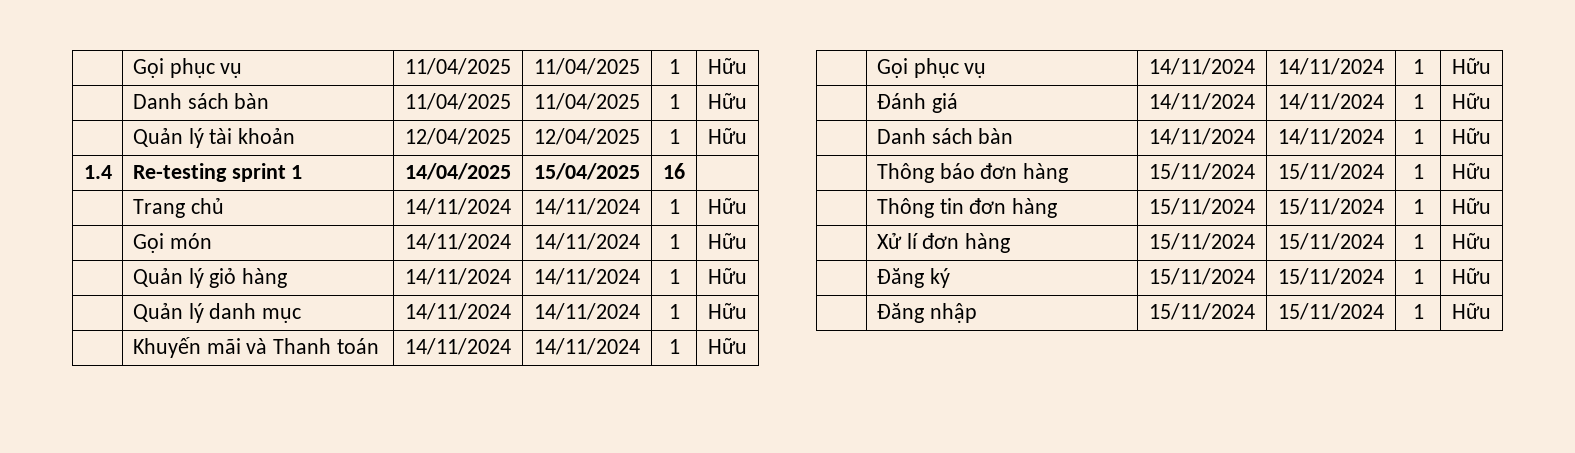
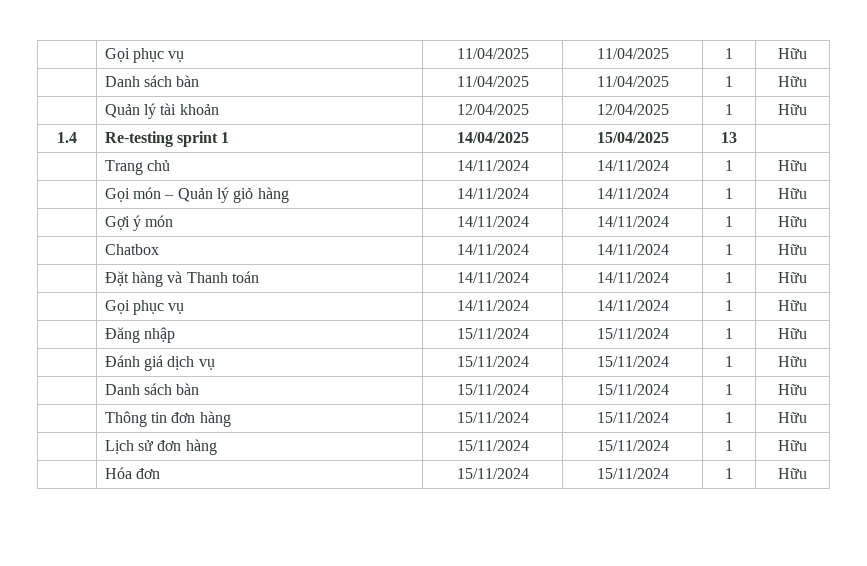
[663,163,685,179] 16 -> [721,132,737,143] 13
[405,233,511,250] [534,233,640,250] [668,234,680,249] [708,233,747,249] | 14/11/2024 | 14/11/2024 | 1 | Hữu // | -> [164,195,175,199] –
[132,303,302,323] [405,303,511,320] [534,303,640,320] [668,304,680,319] [708,303,747,319] [132,337,241,358] Quản lý danh mục | 14/11/2024 | 14/11/2024 | 1 | Hữu // | Khuyến mãi -> [104,215,174,231] [456,216,529,227] [596,216,669,227] [725,216,733,227] [778,216,807,227] [104,244,159,255] [456,244,529,255] [596,244,669,255] [725,244,733,255] [778,244,807,255] [104,271,163,287] Gợi ý món | 14/11/2024 | 14/11/2024 | 1 | Hữu // | Chatbox | 14/11/2024 | 14/11/2024 | 1 | Hữu // | Đặt hàng
[876,93,958,113] [1149,93,1255,110] [1278,93,1384,110] [1412,94,1424,109] [1452,93,1491,109] [876,128,1014,144] [1149,128,1255,145] [1278,128,1384,145] [1412,129,1424,144] [1452,128,1491,144] [876,163,1069,183] Đánh giá | 14/11/2024 | 14/11/2024 | 1 | Hữu // | Danh sách bàn | 14/11/2024 | 14/11/2024 | 1 | Hữu // | Thông báo đơn hàng -> [104,327,175,343] [456,328,529,339] [596,328,669,339] [725,328,733,339] [778,328,807,339] [104,355,215,371] [456,356,529,367] [596,356,669,367] [725,356,733,367] [778,356,807,367] [104,383,200,395] Đăng nhập | 15/11/2024 | 15/11/2024 | 1 | Hữu // | Đánh giá dịch vụ | 15/11/2024 | 15/11/2024 | 1 | Hữu // | Danh sách bàn
[876,233,1011,253] [1149,233,1255,250] [1278,233,1384,250] [1412,234,1424,249] [1452,233,1491,249] [876,268,950,288] [1149,268,1255,285] [1278,268,1384,285] [1412,269,1424,284] [1452,268,1491,284] [876,303,977,323] [1149,303,1255,320] [1278,303,1384,320] [1412,304,1424,319] [1452,303,1491,319] Xử lí đơn hàng | 15/11/2024 | 15/11/2024 | 1 | Hữu // | Đăng ký | 15/11/2024 | 15/11/2024 | 1 | Hữu // | Đăng nhập | 15/11/2024 | 15/11/2024 | 1 | Hữu -> [104,439,217,455] [456,440,529,451] [596,440,669,451] [725,440,733,451] [778,440,807,451] [104,467,160,479] [456,468,529,479] [596,468,669,479] [725,468,733,479] [778,468,807,479] Lịch sử đơn hàng | 15/11/2024 | 15/11/2024 | 1 | Hữu // | Hóa đơn | 15/11/2024 | 15/11/2024 | 1 | Hữu

